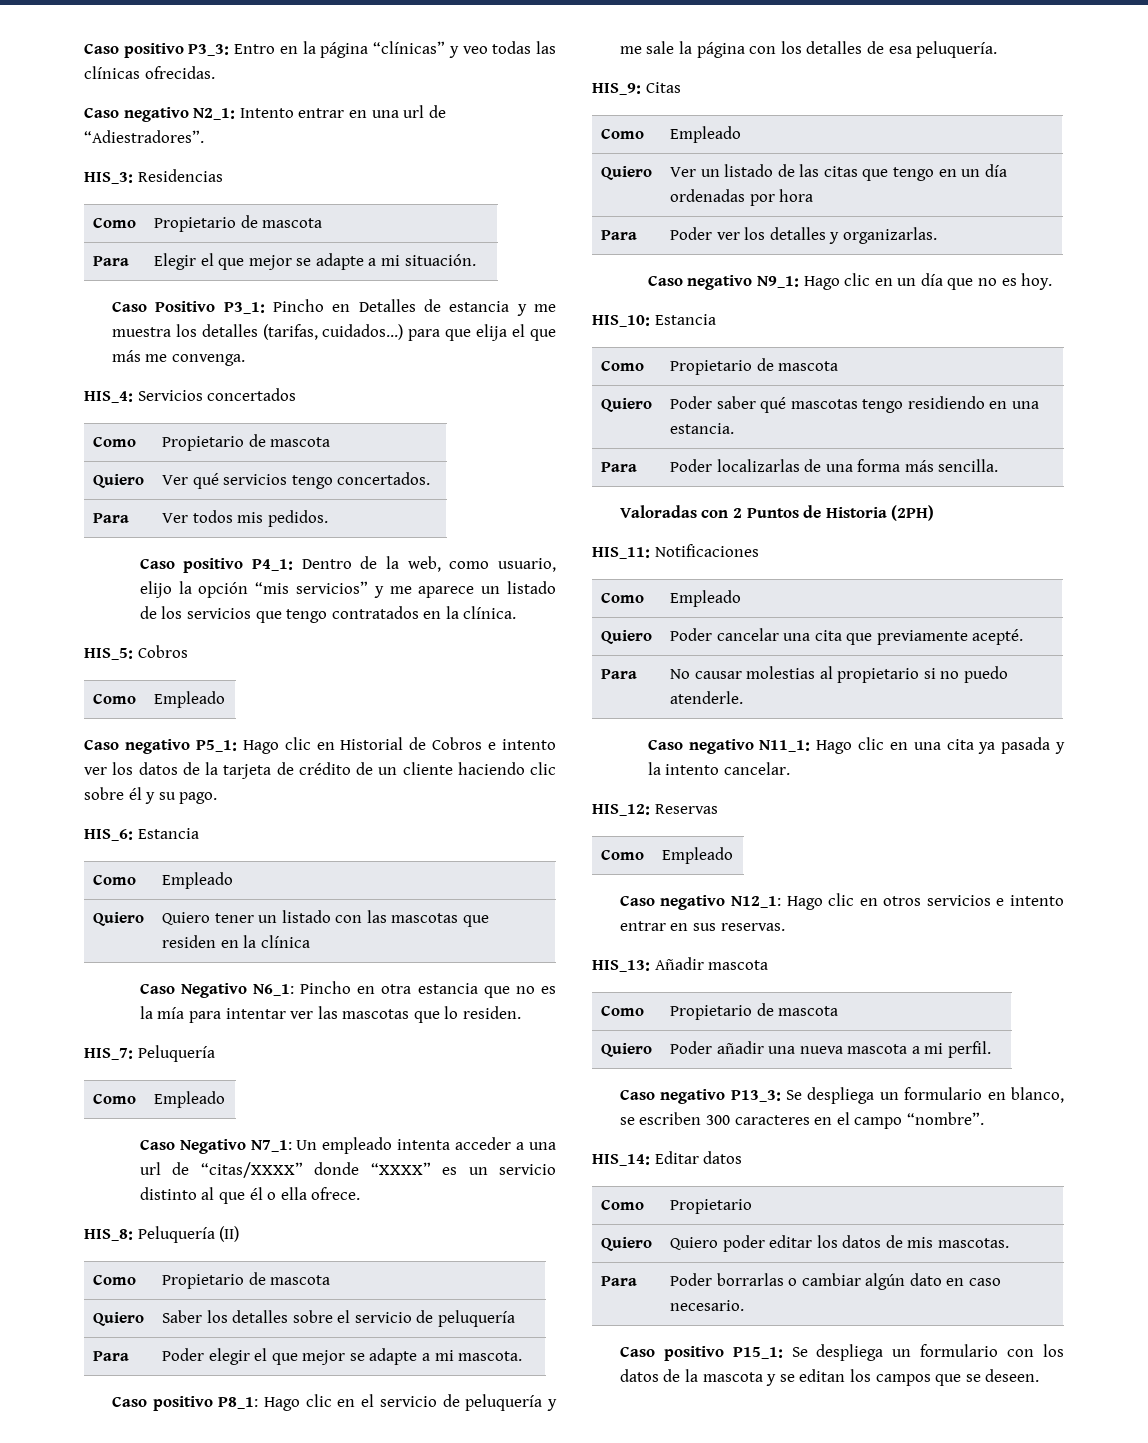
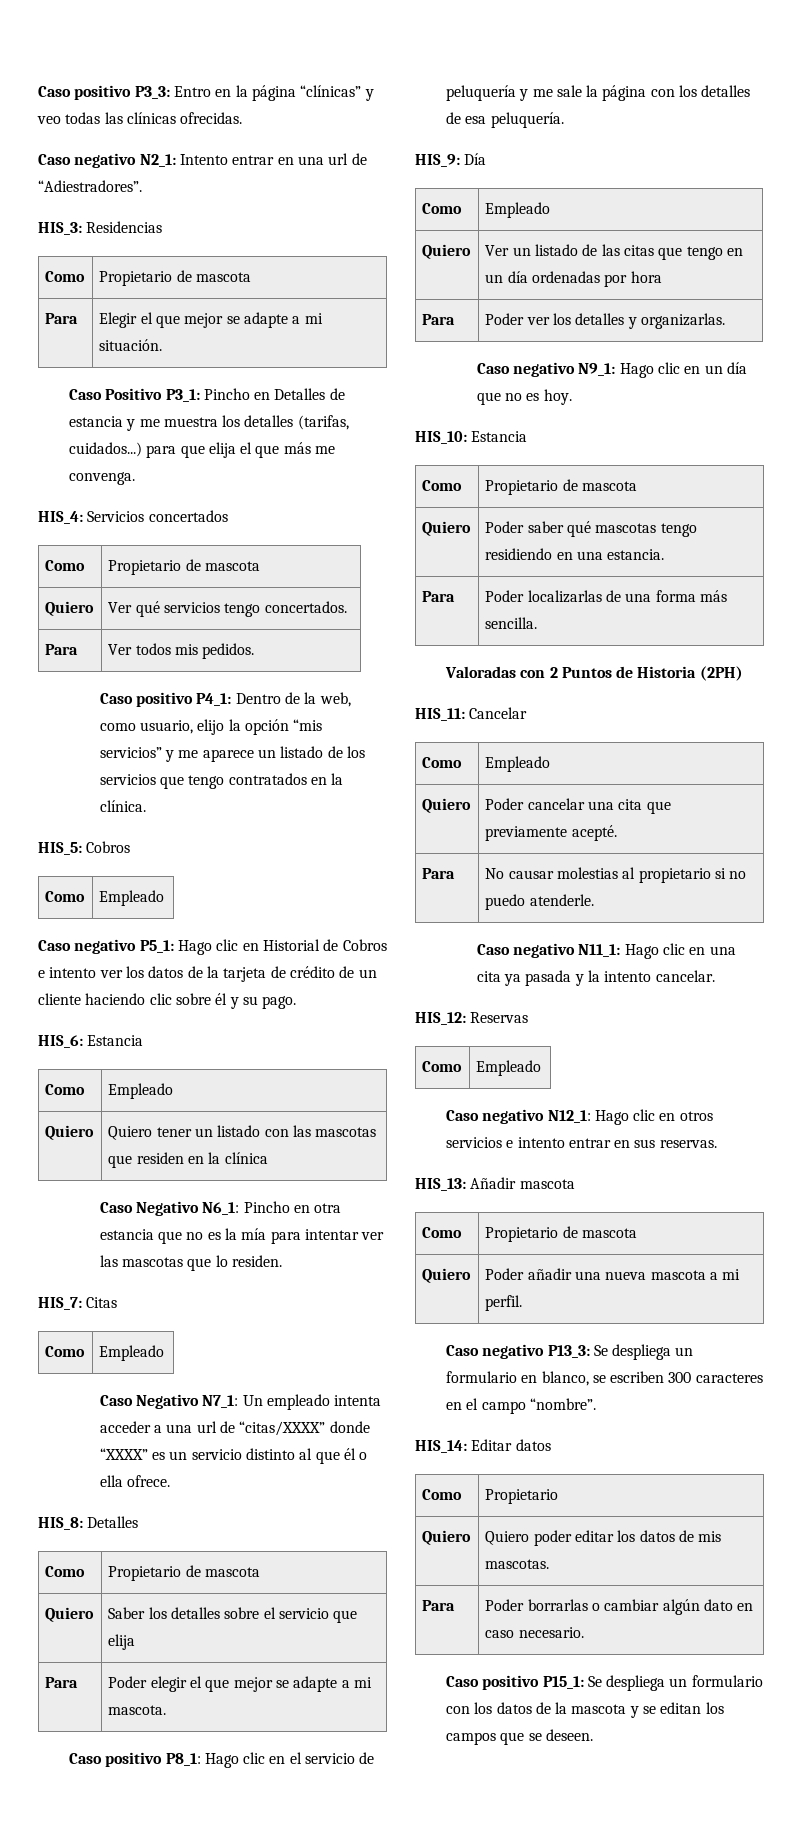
[137,1045,215,1062] Peluquería -> [86,1297,118,1308] Citas
[137,1226,240,1243] Peluquería (II) -> [87,1516,139,1528] Detalles
[416,1310,516,1327] de peluquería -> [333,1610,358,1623] [108,1634,136,1650] que elija
[645,82,681,93] Citas -> [464,153,487,165] Día
[654,544,759,557] Notificaciones -> [469,707,528,719] Cancelar

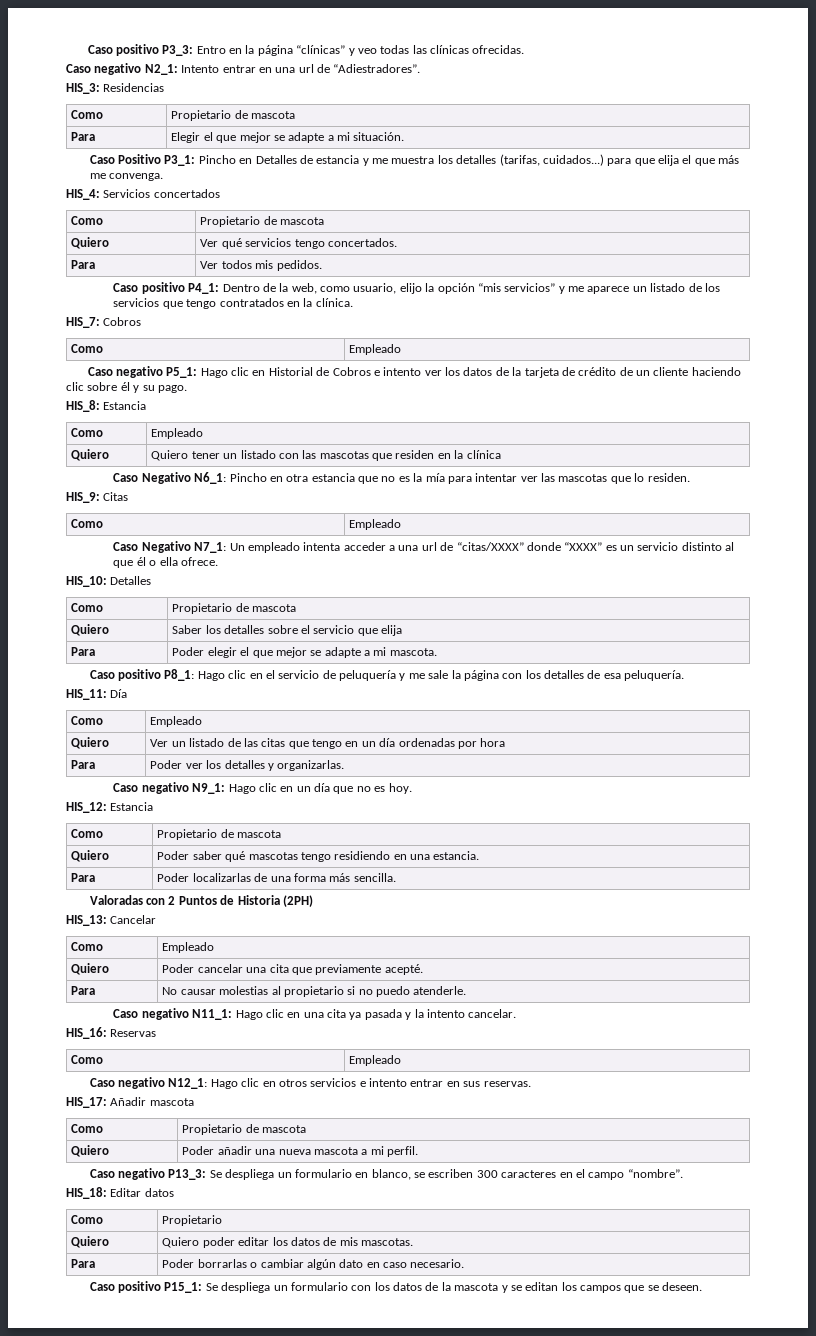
[38,842,82,855] HIS_5: -> [66,317,100,328] HIS_7:
[38,1035,83,1048] HIS_6: -> [66,400,100,412] HIS_8:
[38,1297,82,1310] HIS_7: -> [66,492,100,503] HIS_9:
[38,1517,83,1530] HIS_8: -> [66,576,107,587] HIS_10:
[415,154,460,167] HIS_9: -> [66,689,107,700] HIS_11:
[415,431,467,444] HIS_10: -> [66,802,107,813] HIS_12:
[415,708,465,721] HIS_11: -> [66,915,107,926] HIS_13:
[415,1012,466,1025] HIS_12: -> [66,1027,107,1039] HIS_16:
[415,1178,466,1191] HIS_13: -> [66,1097,107,1108] HIS_17:
[415,1440,467,1453] HIS_14: -> [66,1187,107,1199] HIS_18:

